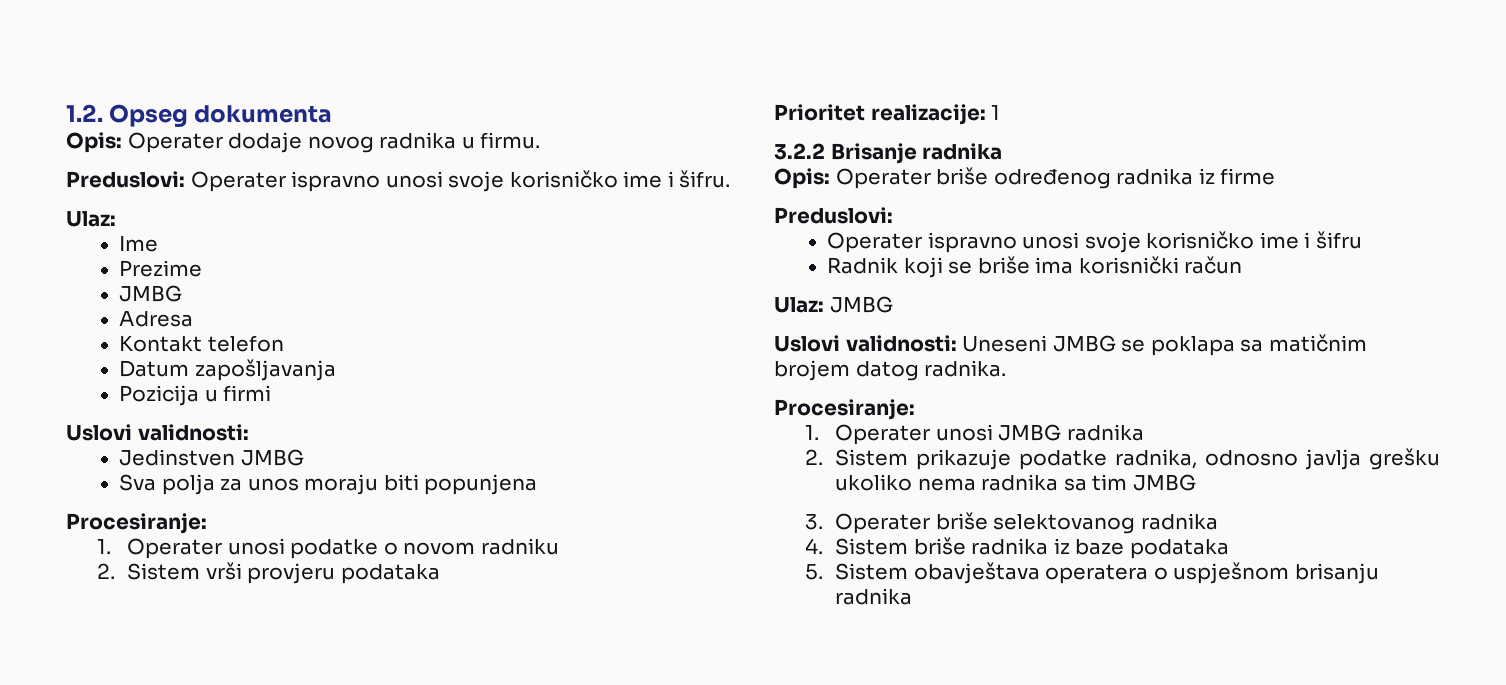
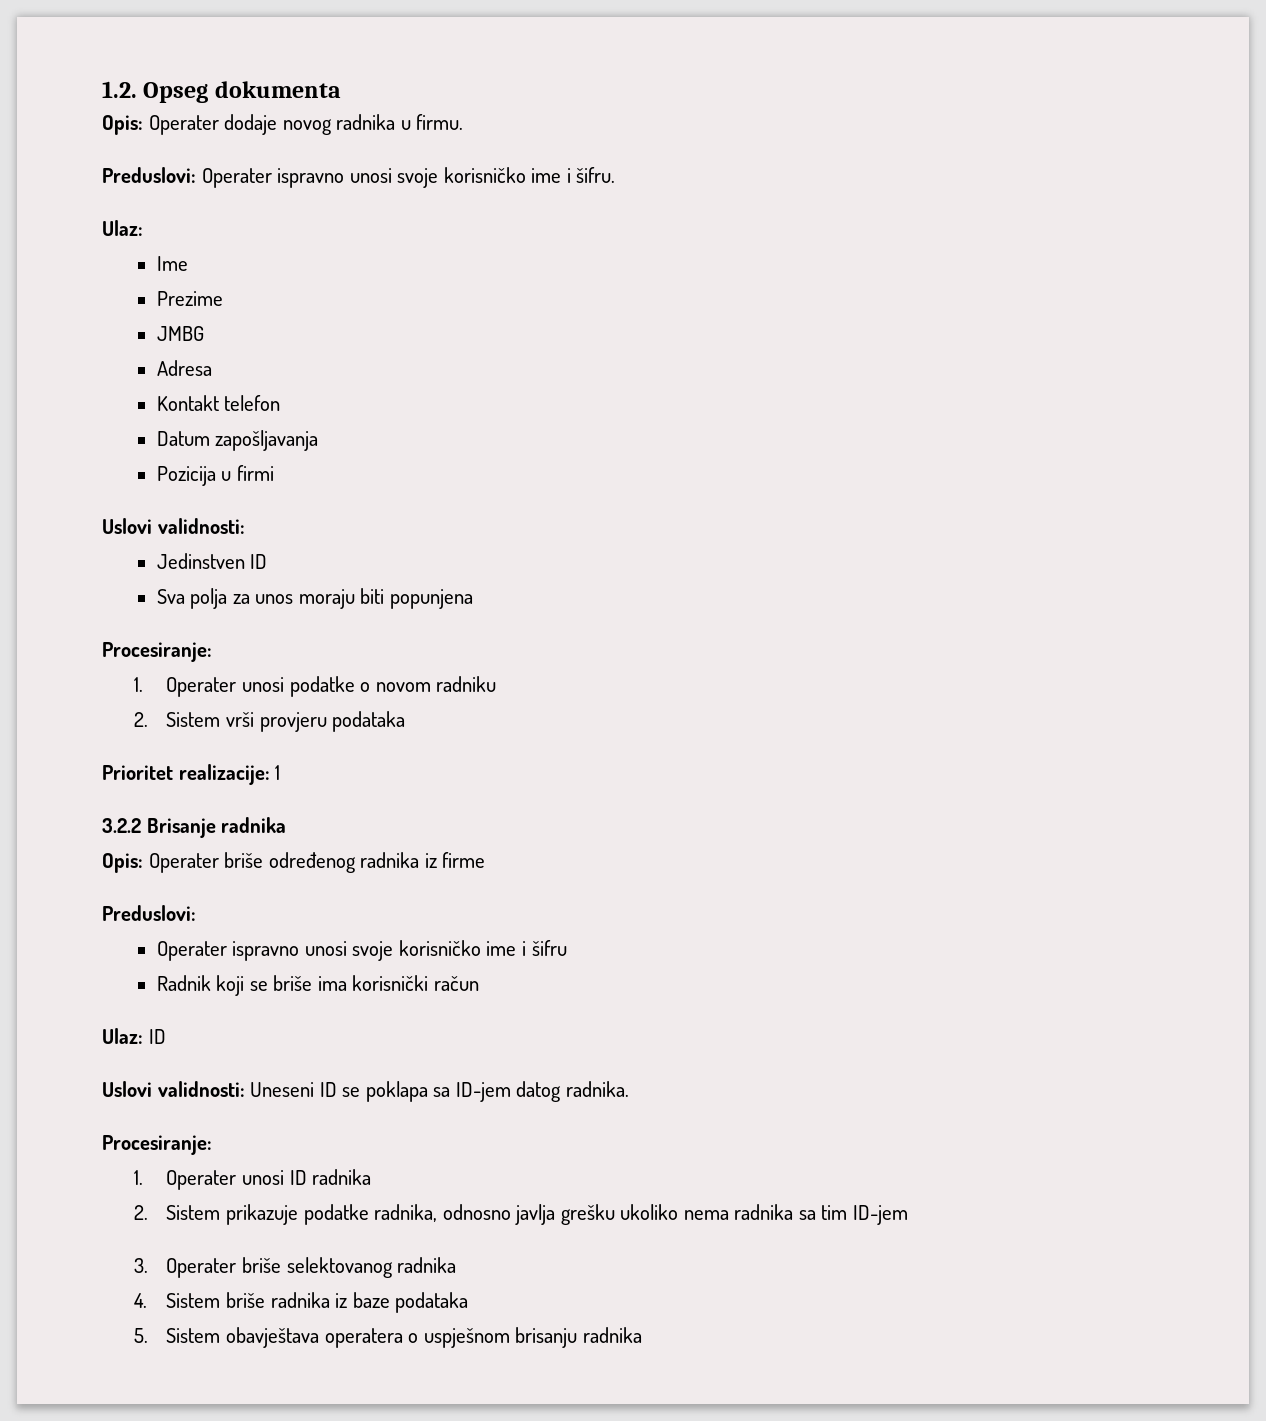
[240,449,304,466] JMBG -> [250,554,268,569] ID
[829,296,893,313] JMBG -> [148,1029,166,1044] ID
[1052,335,1116,352] JMBG -> [319,1082,337,1097] ID
[1268,334,1367,352] [774,360,850,381] matičnim brojem -> [455,1082,511,1102] ID-jem
[998,424,1062,441] JMBG -> [289,1170,307,1185] ID
[1133,474,1197,491] JMBG -> [852,1205,908,1225] ID-jem

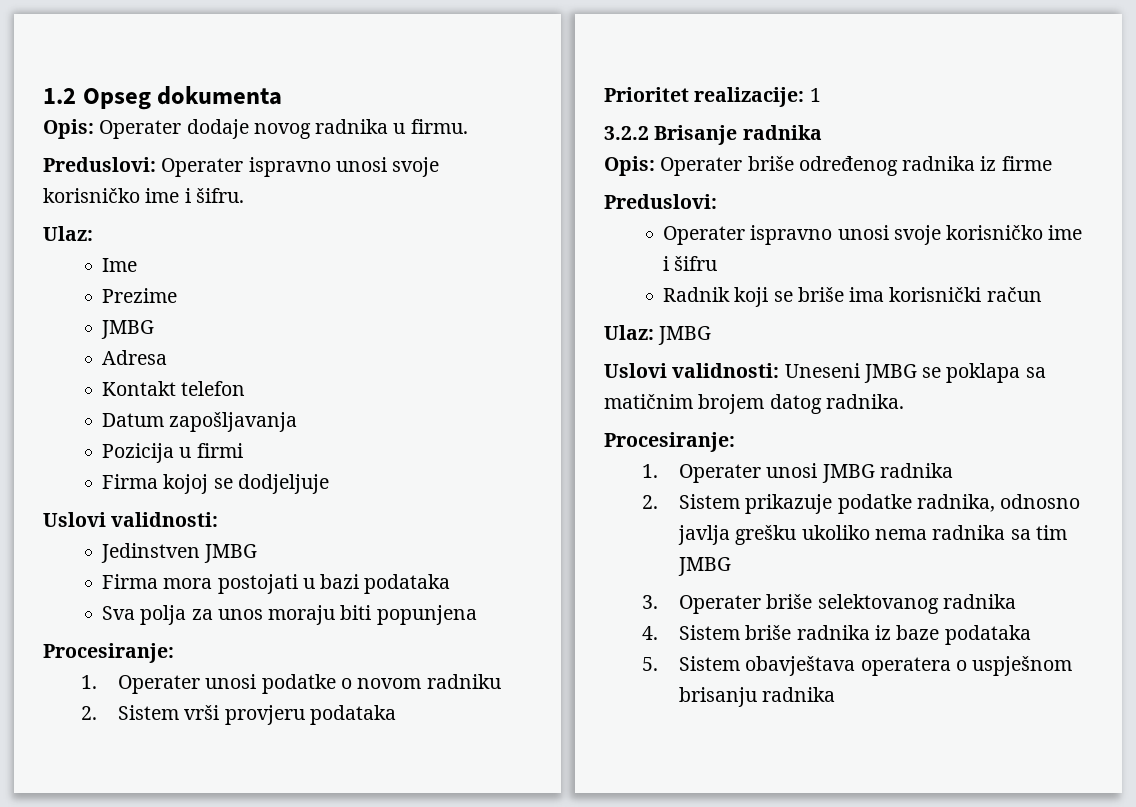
[102,81,137,98] 1.2. -> [43,88,76,104] 1.2
(274, 473) none -> [102,474,329,494] // Firma kojoj se dodjeljuje
[250,554,268,569] ID -> [204,544,258,563] [102,574,451,594] JMBG // Firma mora postojati u bazi podataka
[148,1029,166,1044] ID -> [658,326,712,345] JMBG
[319,1082,337,1097] ID -> [863,364,917,383] JMBG
[455,1082,511,1102] ID-jem -> [604,394,765,414] matičnim brojem
[289,1170,307,1185] ID -> [821,464,875,483] JMBG
[852,1205,908,1225] ID-jem -> [678,557,732,576] JMBG

